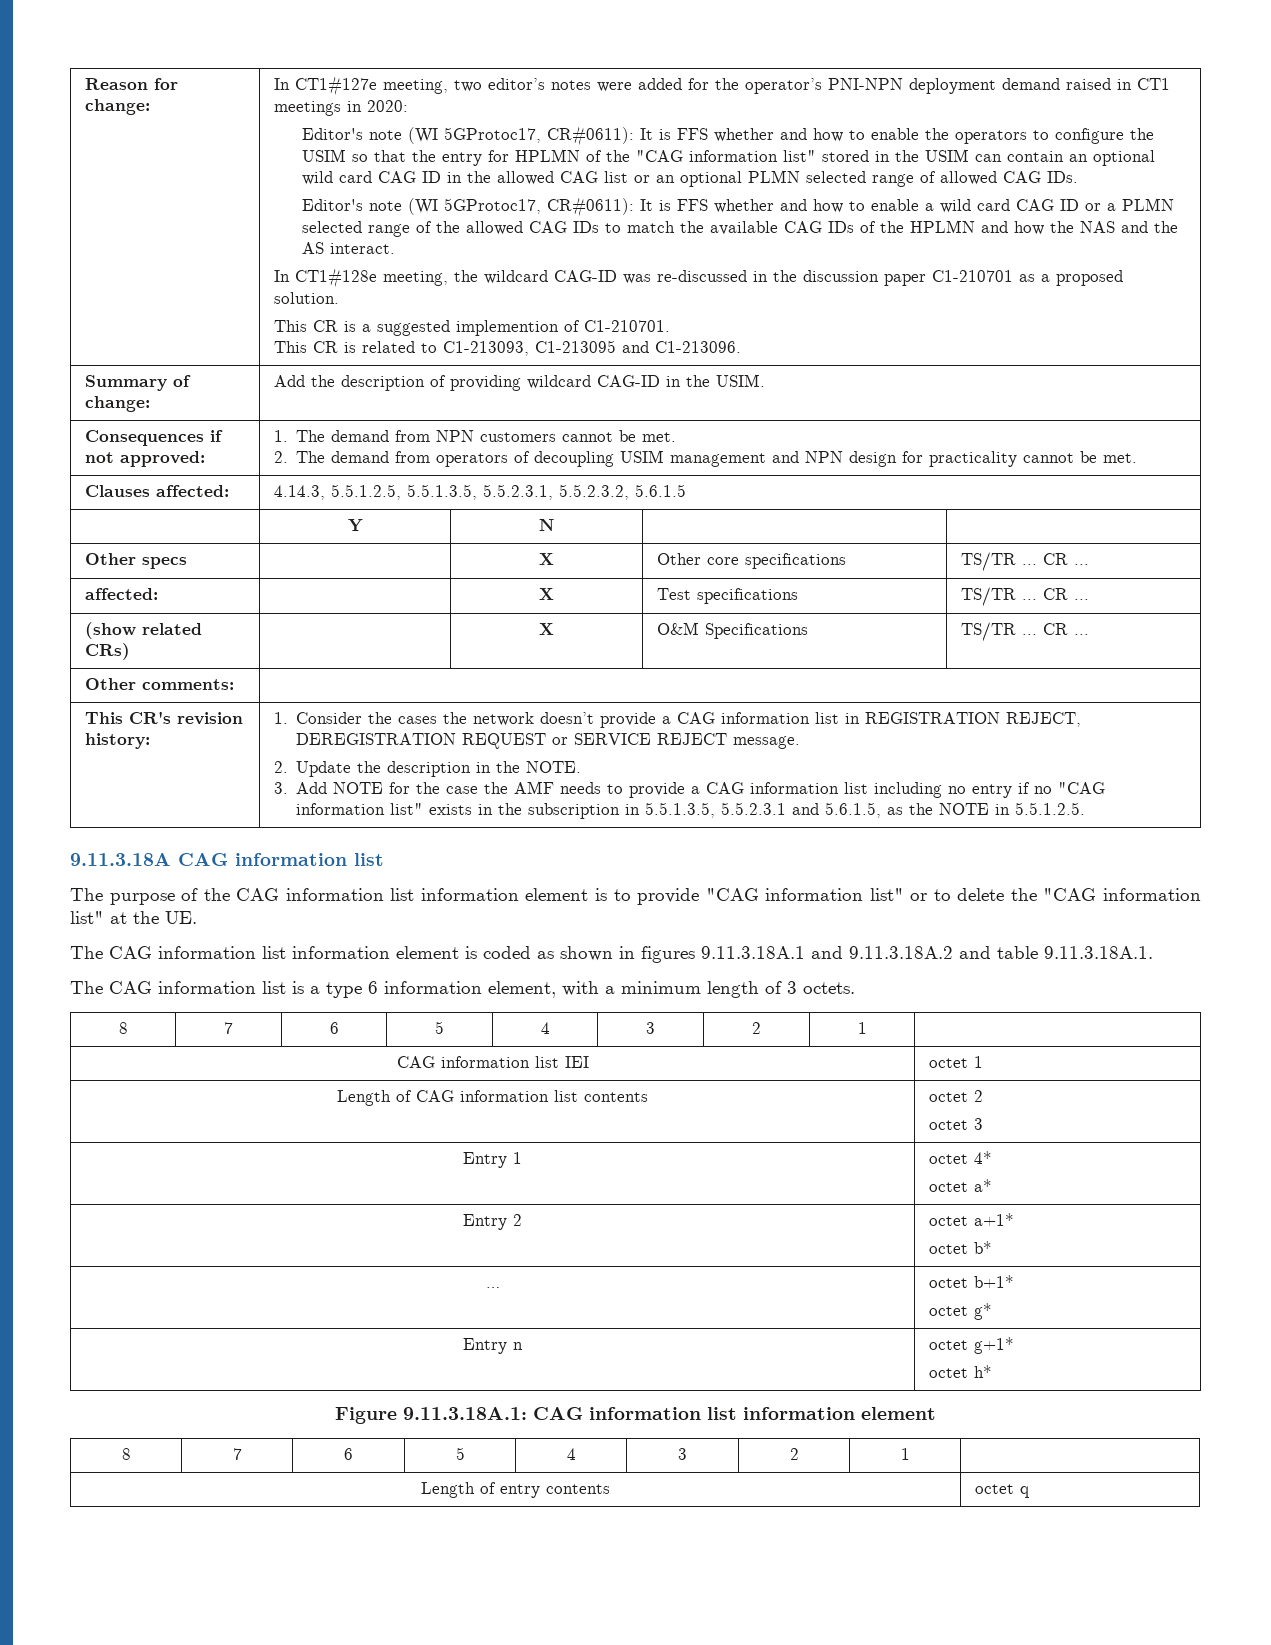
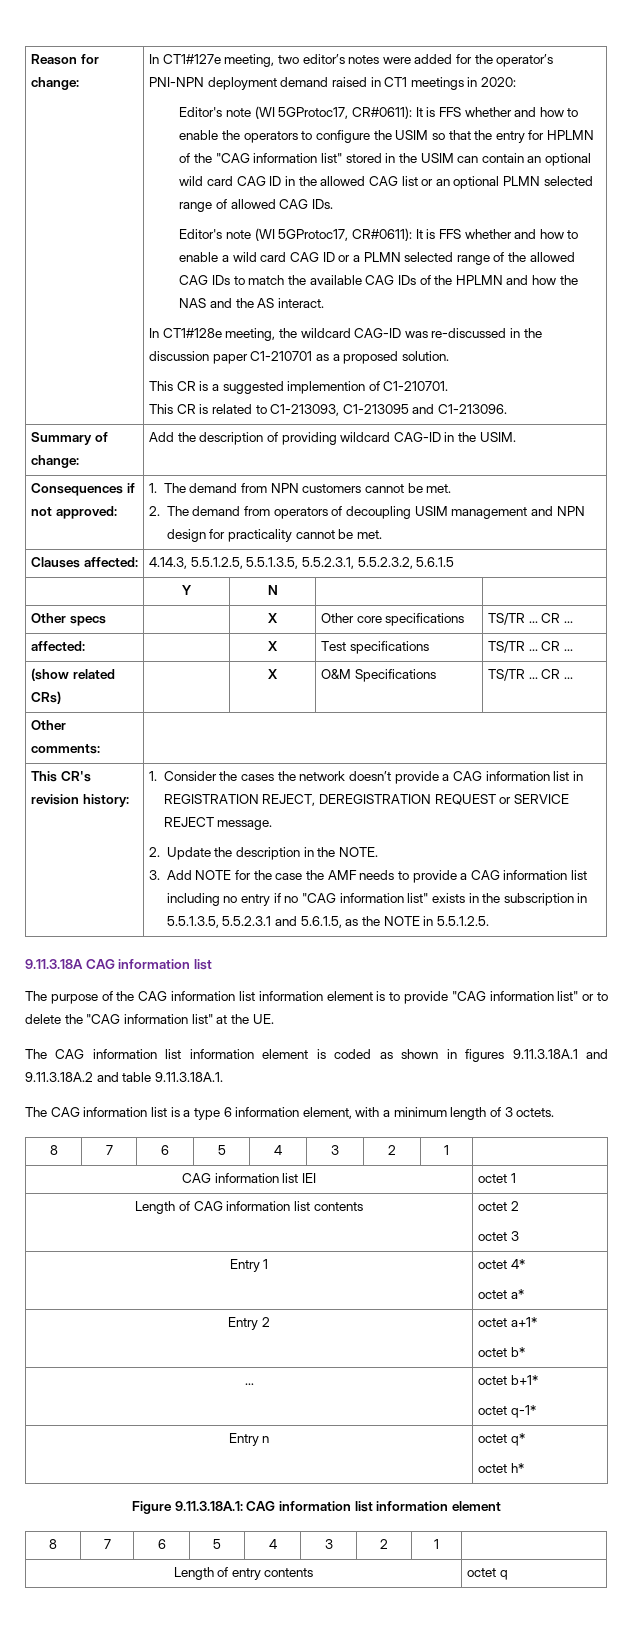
[973,1303,992,1320] g* -> [510,1405,536,1418] q-1*
[973,1337,1014,1354] g+1* -> [510,1433,525,1446] q*

